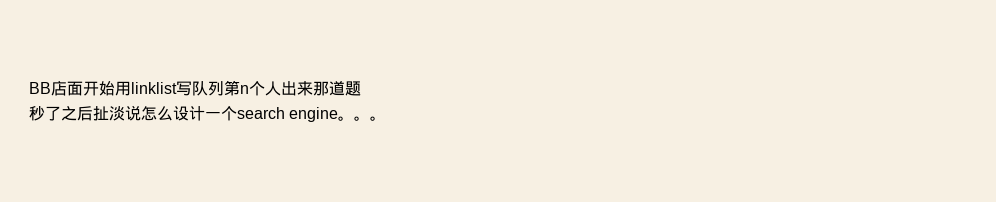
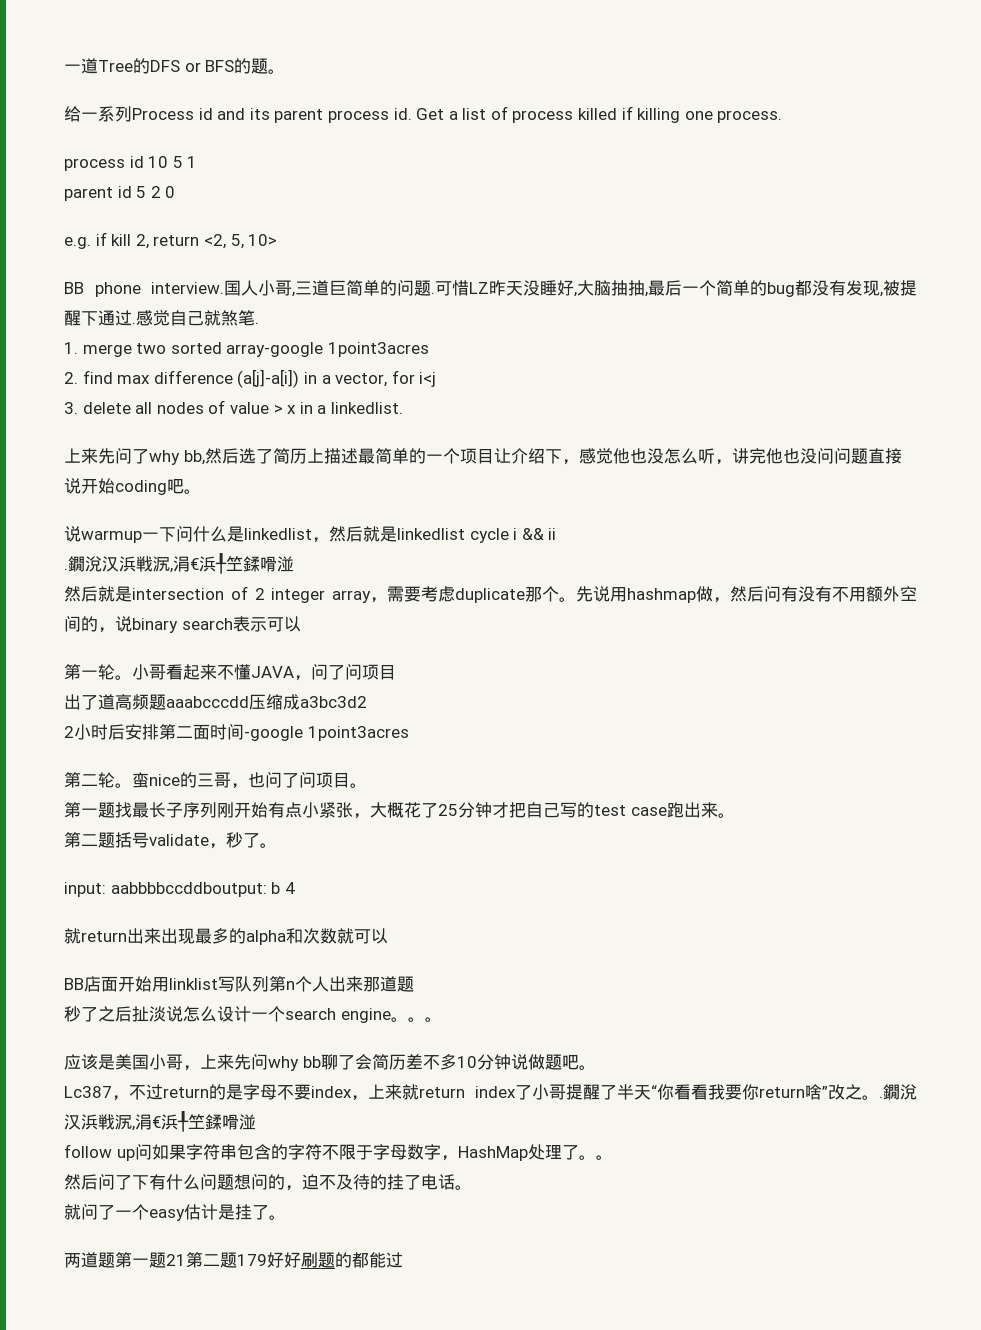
(29, 88) none -> [64,58,286,74] [64,106,783,123] [64,156,198,171] [64,186,176,201] [64,232,278,249] [64,280,917,297] [64,310,259,326] [64,342,429,357] [64,369,437,388] [64,400,403,414] [64,448,902,465] [64,478,201,495] [64,526,557,543] [64,553,294,574] [64,586,917,603] [64,616,301,633] [64,664,396,681] [64,694,367,710] [64,724,409,741] [64,772,367,789] [64,802,735,819] [64,832,277,849] [64,882,295,897] [64,928,388,945] 一道Tree的DFS or BFS的题。 // 给一系列Process id and its parent process id. Get a list of process killed if killing one process. // process id 10 5 1 // parent id 5 2 0 // e.g. if kill 2, return <2, 5, 10> // BB phone interview.国人小哥,三道巨简单的问题.可惜LZ昨天没睡好,大脑抽抽,最后一个简单的bug都没有发现,被提醒下通过.感觉自己就煞笔. // 1. merge two sorted array-google 1point3acres // 2. find max difference (a[j]-a[i]) in a vector, for i<j // 3. delete all nodes of value > x in a linkedlist. // 上来先问了why bb,然后选了简历上描述最简单的一个项目让介绍下，感觉他也没怎么听，讲完他也没问问题直接说开始coding吧。 // 说warmup一下问什么是linkedlist，然后就是linkedlist cycle i && ii // .鐗涗汉浜戦泦,涓€浜╀笁鍒嗗湴 // 然后就是intersection of 2 integer array，需要考虑duplicate那个。先说用hashmap做，然后问有没有不用额外空间的，说binary search表示可以 // 第一轮。小哥看起来不懂JAVA，问了问项目 // 出了道高频题aaabcccdd压缩成a3bc3d2 // 2小时后安排第二面时间-google 1point3acres // 第二轮。蛮nice的三哥，也问了问项目。 // 第一题找最长子序列刚开始有点小紧张，大概花了25分钟才把自己写的test case跑出来。 // 第二题括号validate，秒了。 // input: aabbbbccddboutput: b 4 // 就return出来出现最多的alpha和次数就可以 //
(387, 118) none -> [64,1054,596,1071] [64,1084,917,1101] [64,1111,256,1132] [64,1144,613,1161] [64,1174,472,1191] [64,1204,286,1221] [64,1252,403,1268] // 应该是美国小哥，上来先问why bb聊了会简历差不多10分钟说做题吧。 // Lc387，不过return的是字母不要index，上来就return index了小哥提醒了半天“你看看我要你return啥”改之。.鐗涗汉浜戦泦,涓€浜╀笁鍒嗗湴 // follow up问如果字符串包含的字符不限于字母数字，HashMap处理了。。 // 然后问了下有什么问题想问的，迫不及待的挂了电话。 // 就问了一个easy估计是挂了。 // 两道题第一题21第二题179好好刷题的都能过

